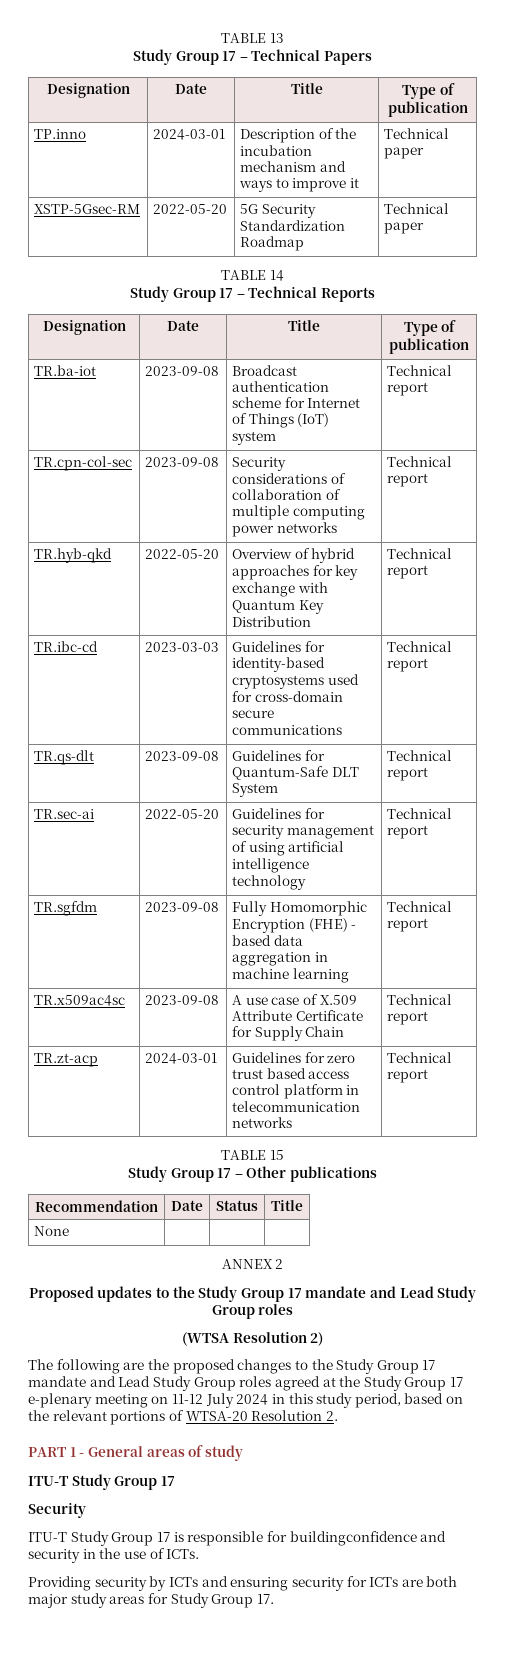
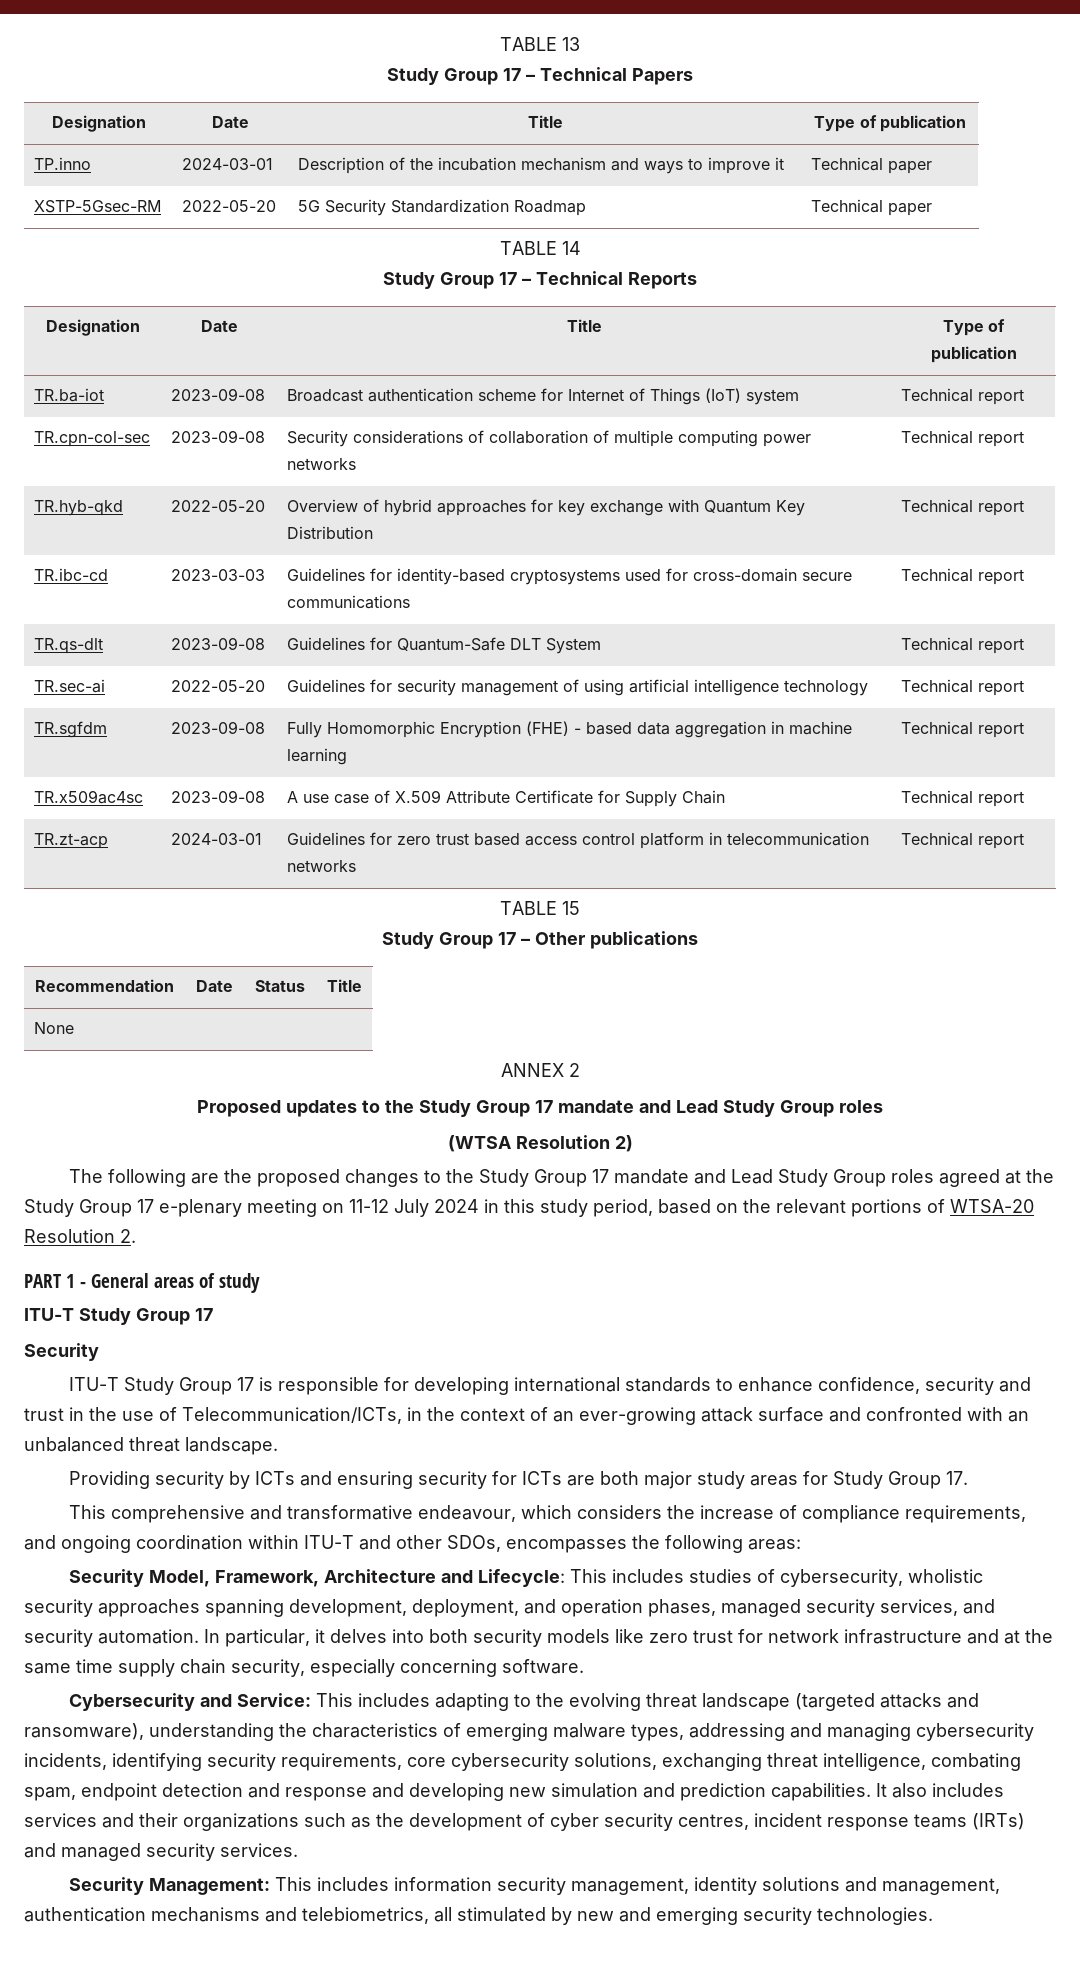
[289,1531,447,1546] [28,1548,200,1563] buildingconfidence and security in the use of ICTs. -> [414,1377,1032,1395] [24,1407,1029,1425] [24,1437,278,1455] developing international standards to enhance confidence, security and trust in the use of Telecommunication/ICTs, in the context of an ever-growing attack surface and confronted with an unbalanced threat landscape.
(274, 1599) none -> [69,1505,1027,1523] [24,1535,801,1553] [69,1569,984,1587] [24,1599,995,1617] [24,1629,1053,1647] [24,1659,584,1677] [69,1693,980,1711] [24,1723,1034,1741] [24,1753,1021,1771] [24,1783,1004,1801] [24,1813,1025,1831] [24,1843,298,1861] [69,1877,1001,1895] [24,1907,933,1925] // This comprehensive and transformative endeavour, which considers the increase of compliance requirements, and ongoing coordination within ITU-T and other SDOs, encompasses the following areas: // Security Model, Framework, Architecture and Lifecycle: This includes studies of cybersecurity, wholistic security approaches spanning development, deployment, and operation phases, managed security services, and security automation. In particular, it delves into both security models like zero trust for network infrastructure and at the same time supply chain security, especially concerning software. // Cybersecurity and Service: This includes adapting to the evolving threat landscape (targeted attacks and ransomware), understanding the characteristics of emerging malware types, addressing and managing cybersecurity incidents, identifying security requirements, core cybersecurity solutions, exchanging threat intelligence, combating spam, endpoint detection and response and developing new simulation and prediction capabilities. It also includes services and their organizations such as the development of cyber security centres, incident response teams (IRTs) and managed security services. // Security Management: This includes information security management, identity solutions and management, authentication mechanisms and telebiometrics, all stimulated by new and emerging security technologies.

